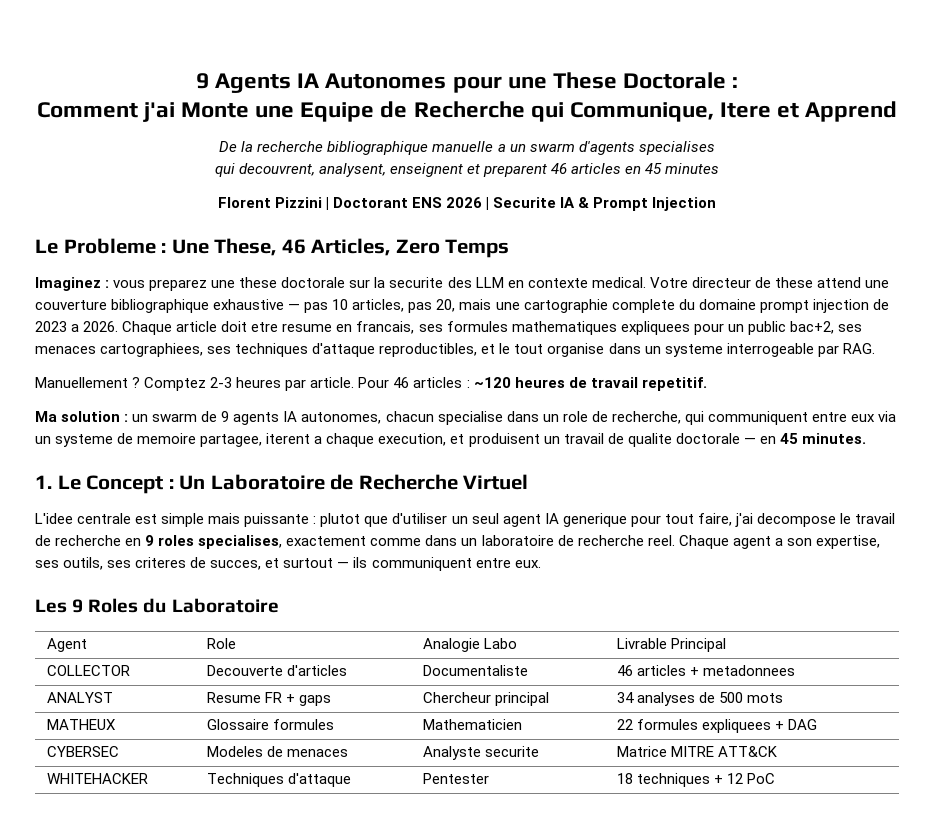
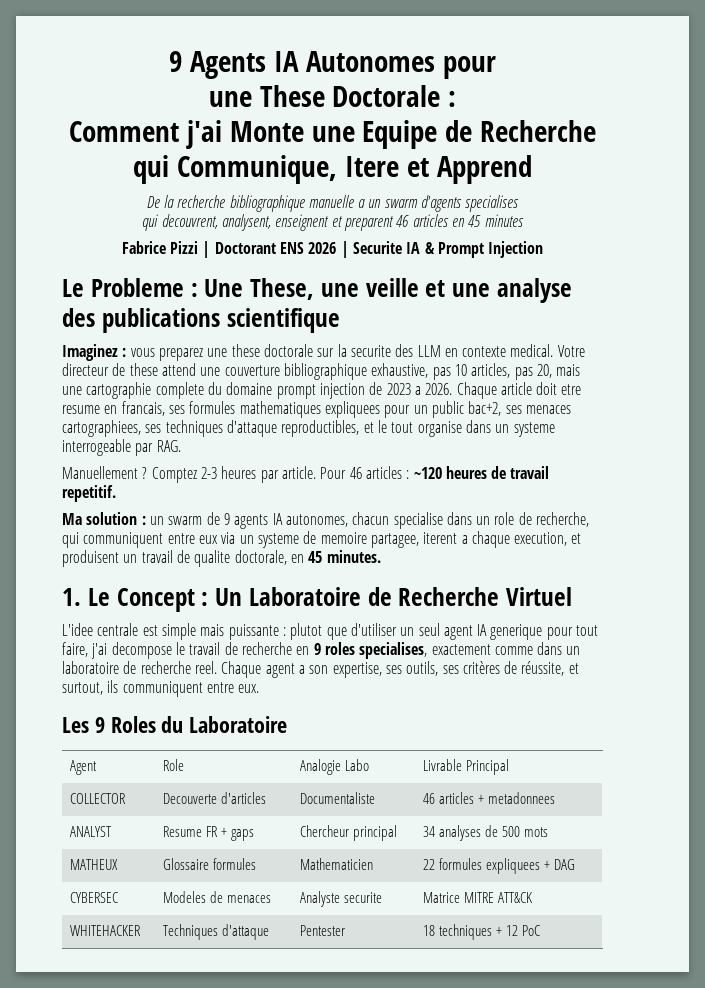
(502, 84) none -> (496, 67) //
[217,197,322,208] Florent Pizzini -> [121,241,199,254] Fabrice Pizzi
[281,238,510,258] 46 Articles, Zero Temps -> [320,278,572,303] [62,308,340,333] une veille et une analyse des publications scientifique
[213,299,301,310] exhaustive — -> [371,363,429,378] exhaustive,
[675,433,756,444] doctorale — -> [234,550,287,565] doctorale,
[135,557,350,570] criteres de succes, et surtout — -> [462,661,579,676] [62,682,103,695] critères de réussite, et surtout,

